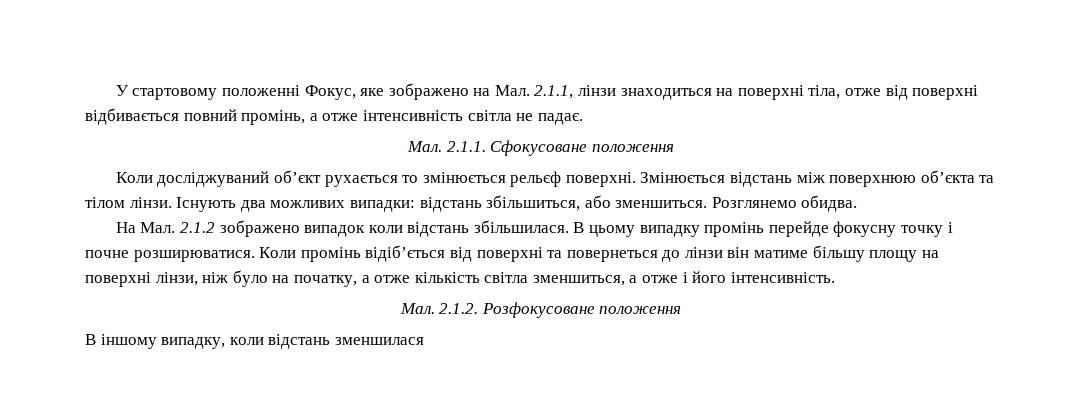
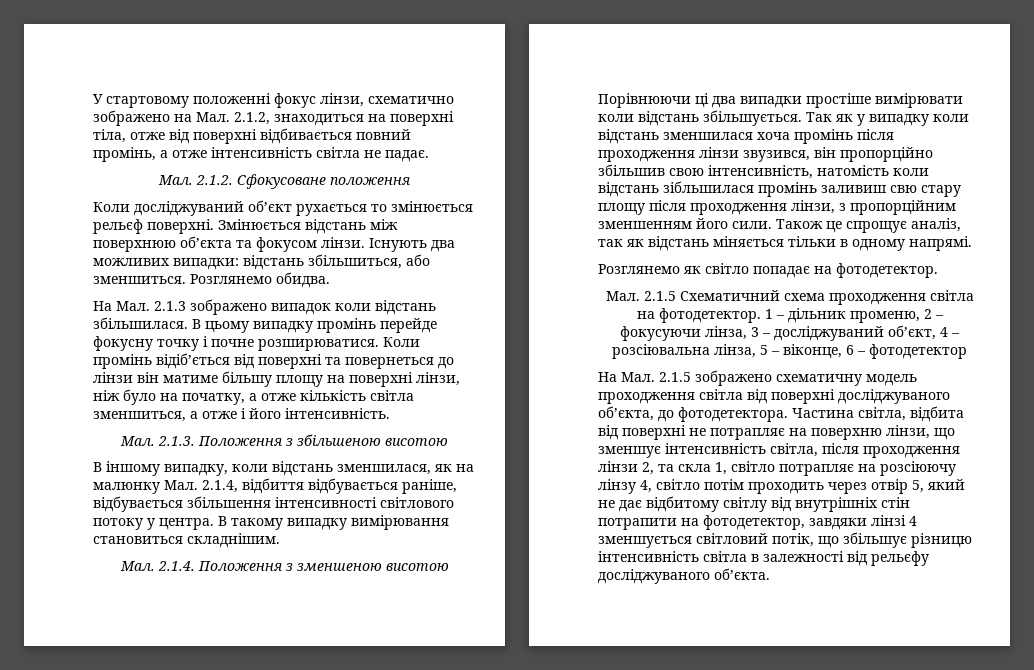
[304,85,385,100] Фокус, яке -> [274,93,454,108] фокус лінзи, схематично
[534,85,617,99] 2.1.1, лінзи -> [234,112,270,125] 2.1.2,
[446,141,486,152] 2.1.1. -> [196,175,233,185] 2.1.2.
[85,197,125,208] тілом -> [256,237,317,252] фокусом
[179,222,215,233] 2.1.2 -> [154,301,186,311] 2.1.3
[439,302,682,318] 2.1.2. Розфокусоване положення -> [158,434,448,446] 2.1.3. Положення з збільшеною висотою
[334,337,424,345] зменшилася -> [337,464,474,475] [93,478,457,494] [93,496,454,512] [93,515,449,530] [93,533,280,548] [119,561,449,571] [598,93,963,108] [598,110,969,126] [598,129,894,144] [598,147,933,162] [598,164,929,179] [598,181,961,197] [598,200,956,215] [598,218,961,233] [598,236,972,251] [598,263,938,278] [605,290,974,305] [636,308,944,323] [620,325,960,341] [612,344,967,359] [598,370,917,386] [598,389,950,404] [598,406,964,422] [598,425,955,440] [598,443,960,458] [598,461,956,476] [598,479,965,494] [598,496,910,512] [598,515,917,530] [598,532,972,548] [598,551,929,566] [598,568,770,584] зменшилася, як на малюнку Мал. 2.1.4, відбиття відбувається раніше, відбувається збільшення інтенсивності світлового потоку у центра. В такому випадку вимірювання становиться складнішим. // Мал. 2.1.4. Положення з зменшеною висотою // Порівнюючи ці два випадки простіше вимірювати коли відстань збільшується. Так як у випадку коли відстань зменшилася хоча промінь після проходження лінзи звузився, він пропорційно збільшив свою інтенсивність, натомість коли відстань зібльшилася промінь заливиш свю стару площу після проходження лінзи, з пропорційним зменшенням його сили. Також це спрощує аналіз, так як відстань міняється тільки в одному напрямі. // Розглянемо як світло попадає на фотодетектор. // Мал. 2.1.5 Схематичний схема проходження світла на фотодетектор. 1 – дільник променю, 2 – фокусуючи лінза, 3 – досліджуваний об’єкт, 4 – розсіювальна лінза, 5 – віконце, 6 – фотодетектор // На Мал. 2.1.5 зображено схематичну модель проходження світла від поверхні досліджуваного об’єкта, до фотодетектора. Частина світла, відбита від поверхні не потрапляє на поверхню лінзи, що зменшує інтенсивність світла, після проходження лінзи 2, та скла 1, світло потрапляє на розсіюючу лінзу 4, світло потім проходить через отвір 5, який не дає відбитому світлу від внутрішніх стін потрапити на фотодетектор, завдяки лінзі 4 зменшується світловий потік, що збільшує різницю інтенсивність світла в залежності від рельєфу досліджуваного об’єкта.

